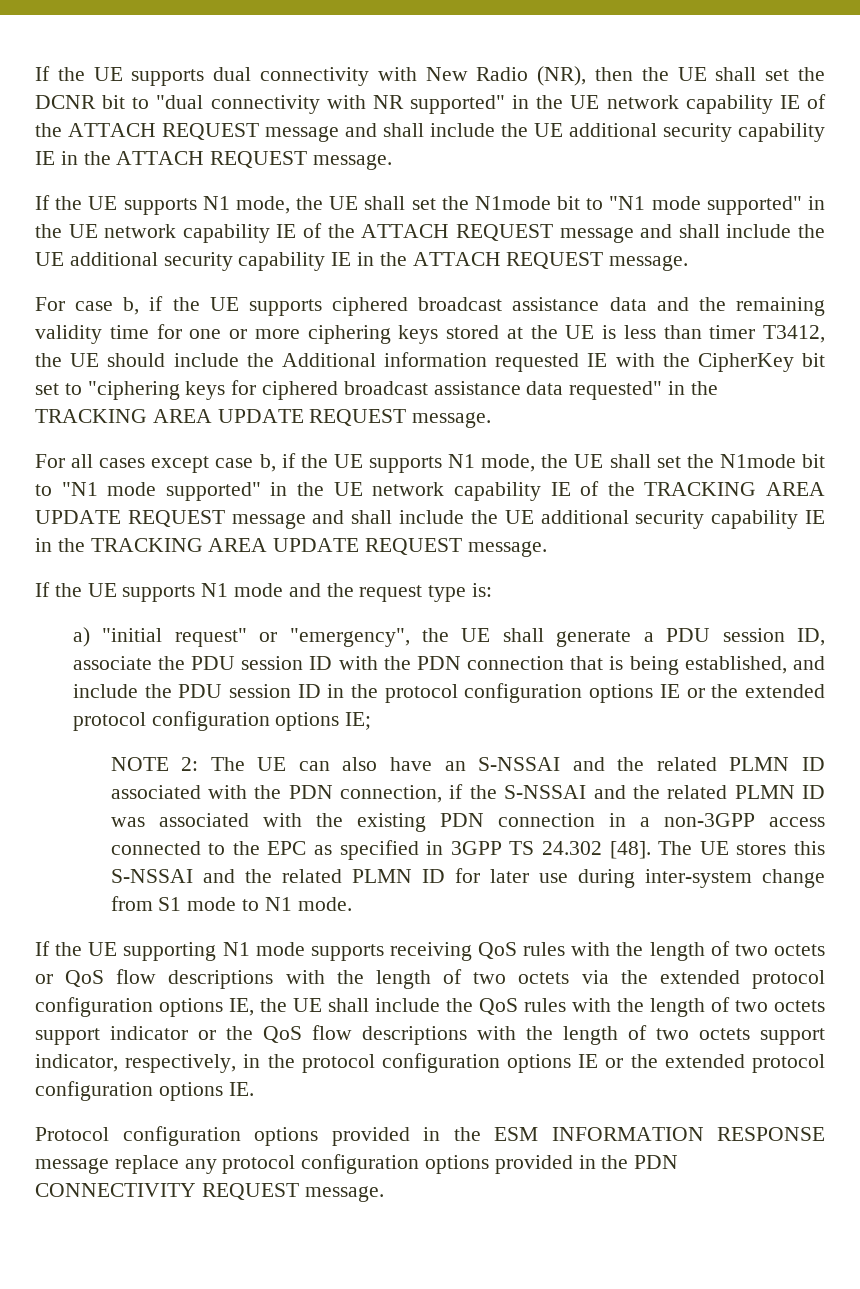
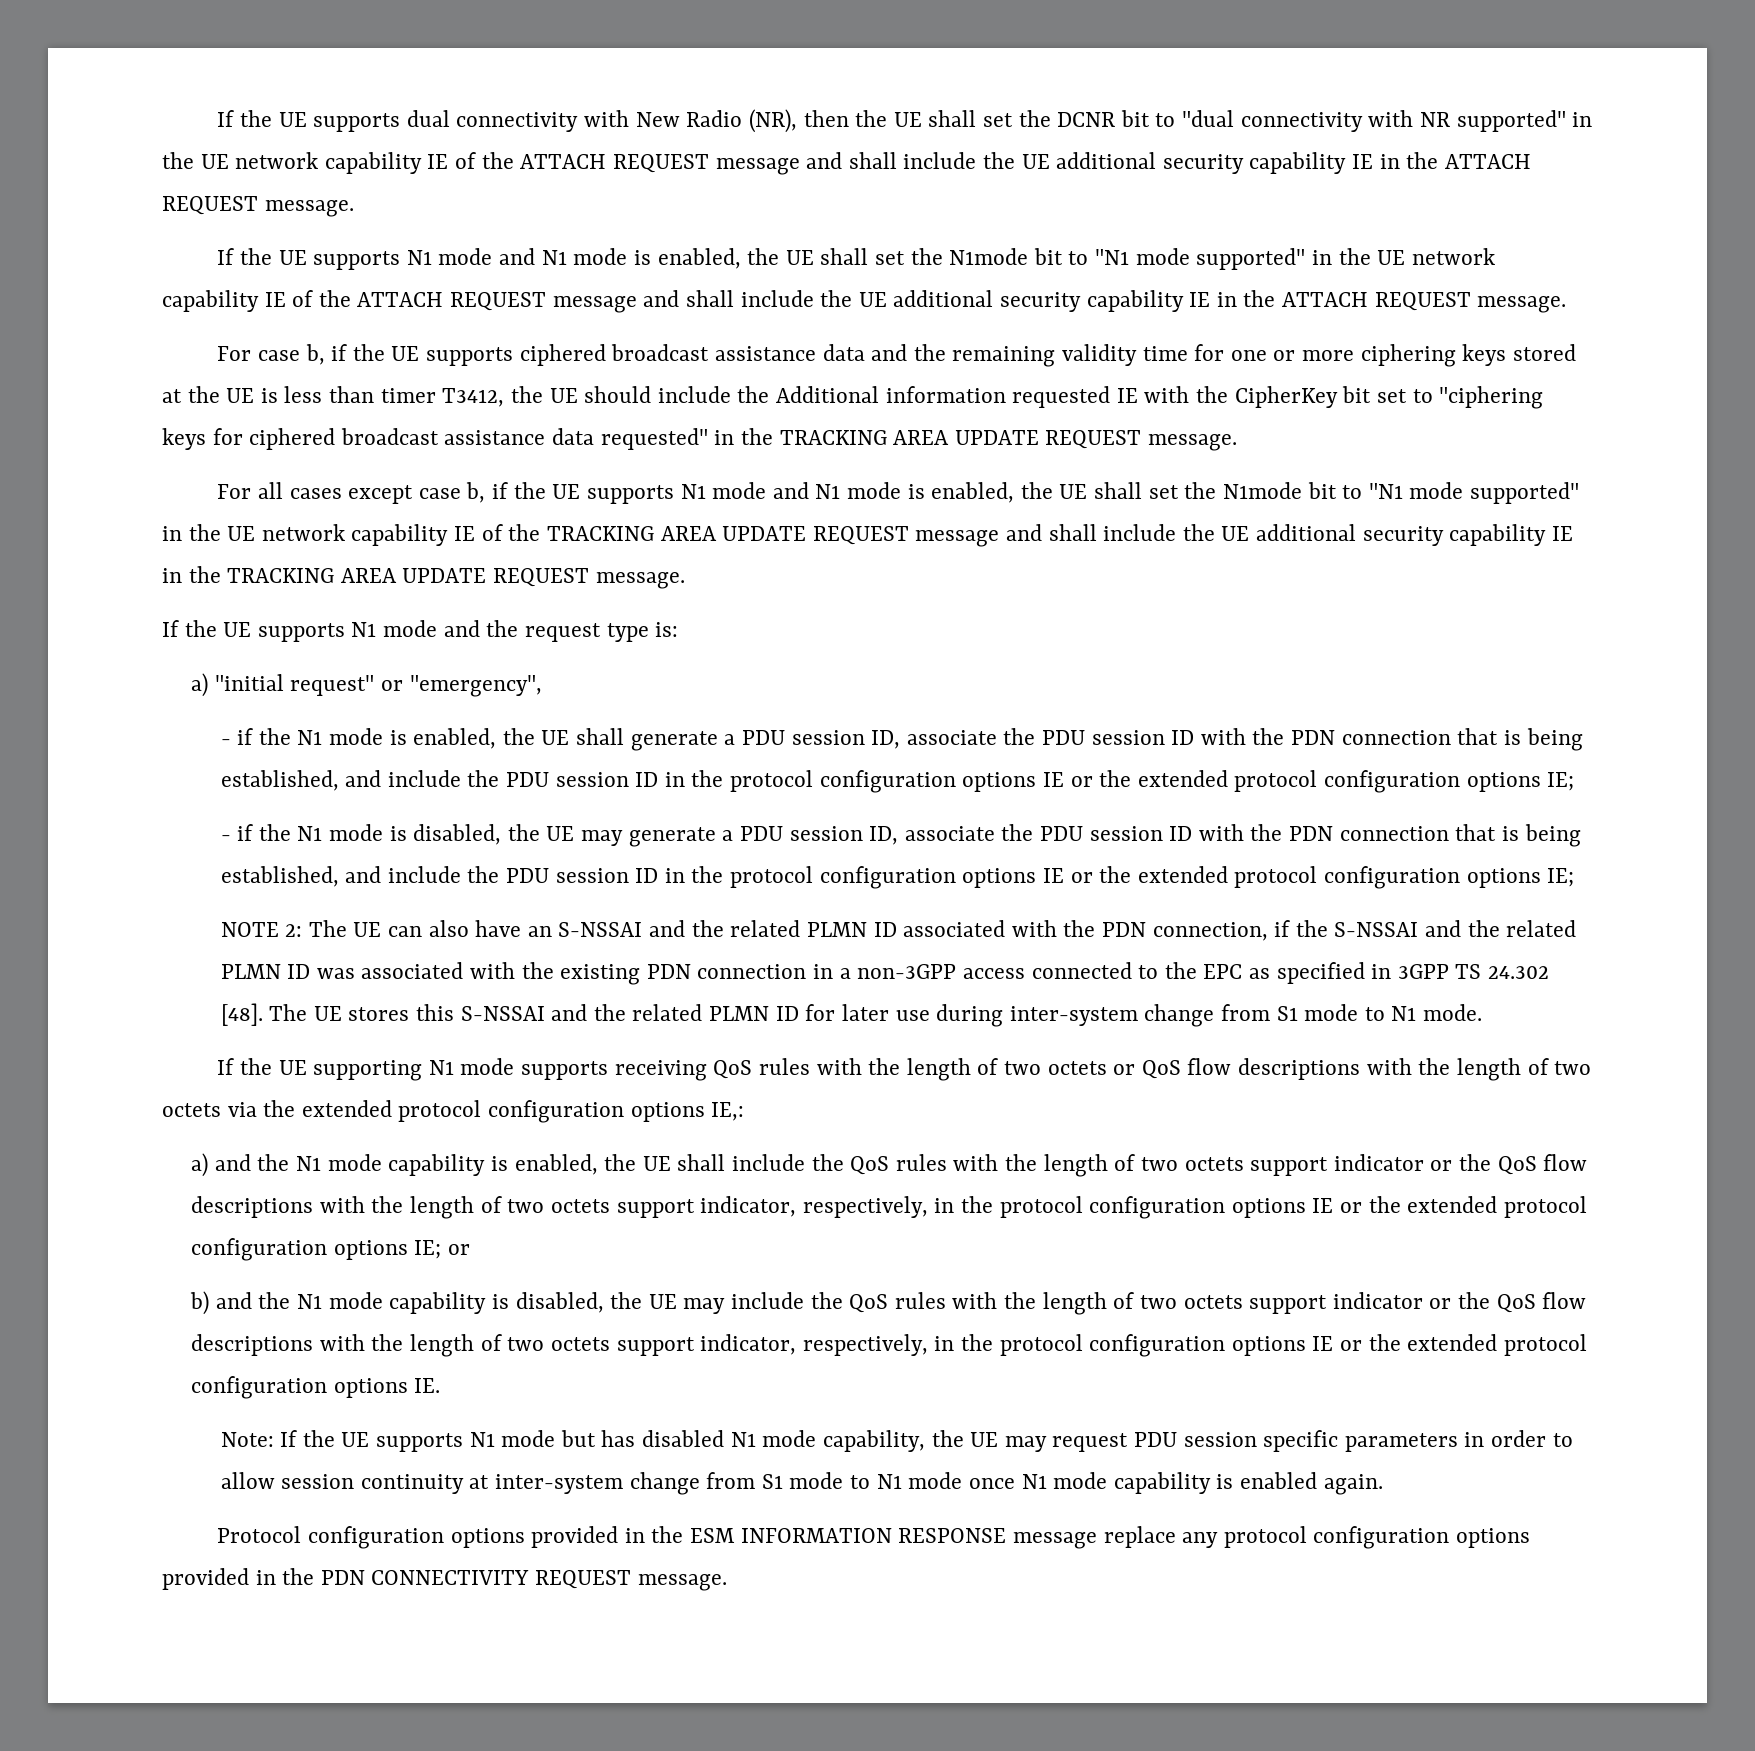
[235,196,290,214] mode, -> [438,248,741,269] mode and N1 mode is enabled,
[481,454,536,472] mode, -> [712,482,1015,503] mode and N1 mode is enabled,
(410, 637) none -> [220,728,497,749] // - if the N1 mode is enabled,
(372, 721) none -> [220,824,1581,847] [220,866,1575,889] // - if the N1 mode is disabled, the UE may generate a PDU session ID, associate the PDU session ID with the PDN connection that is being established, and include the PDU session ID in the protocol configuration options IE or the extended protocol configuration options IE;
[229,998,254,1016] IE, -> [711,1102,745,1121] [191,1153,598,1177] IE,: // a) and the N1 mode capability is enabled,
[228,1082,254,1096] IE. -> [414,1240,471,1259] [190,1291,1587,1315] [191,1334,1587,1357] [191,1376,441,1399] [220,1430,1573,1452] [220,1472,1383,1495] IE; or // b) and the N1 mode capability is disabled, the UE may include the QoS rules with the length of two octets support indicator or the QoS flow descriptions with the length of two octets support indicator, respectively, in the protocol configuration options IE or the extended protocol configuration options IE. // Note: If the UE supports N1 mode but has disabled N1 mode capability, the UE may request PDU session specific parameters in order to allow session continuity at inter-system change from S1 mode to N1 mode once N1 mode capability is enabled again.

